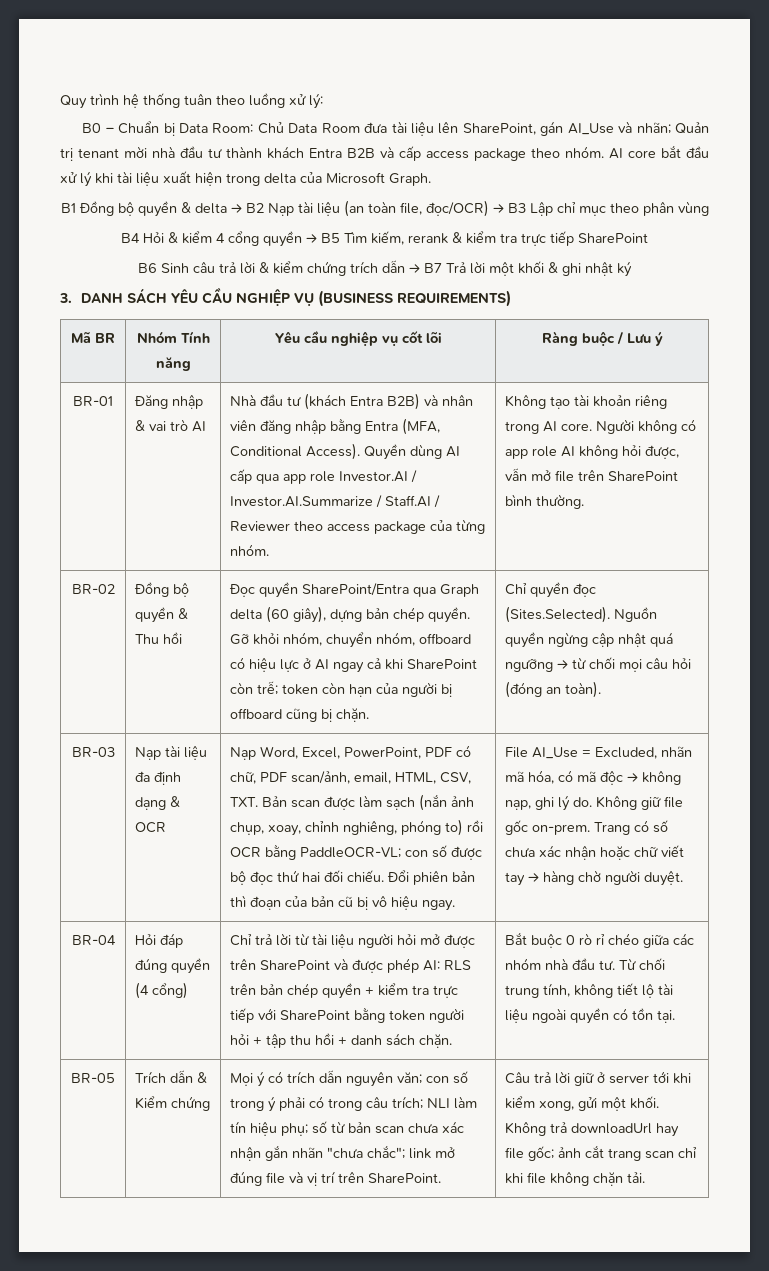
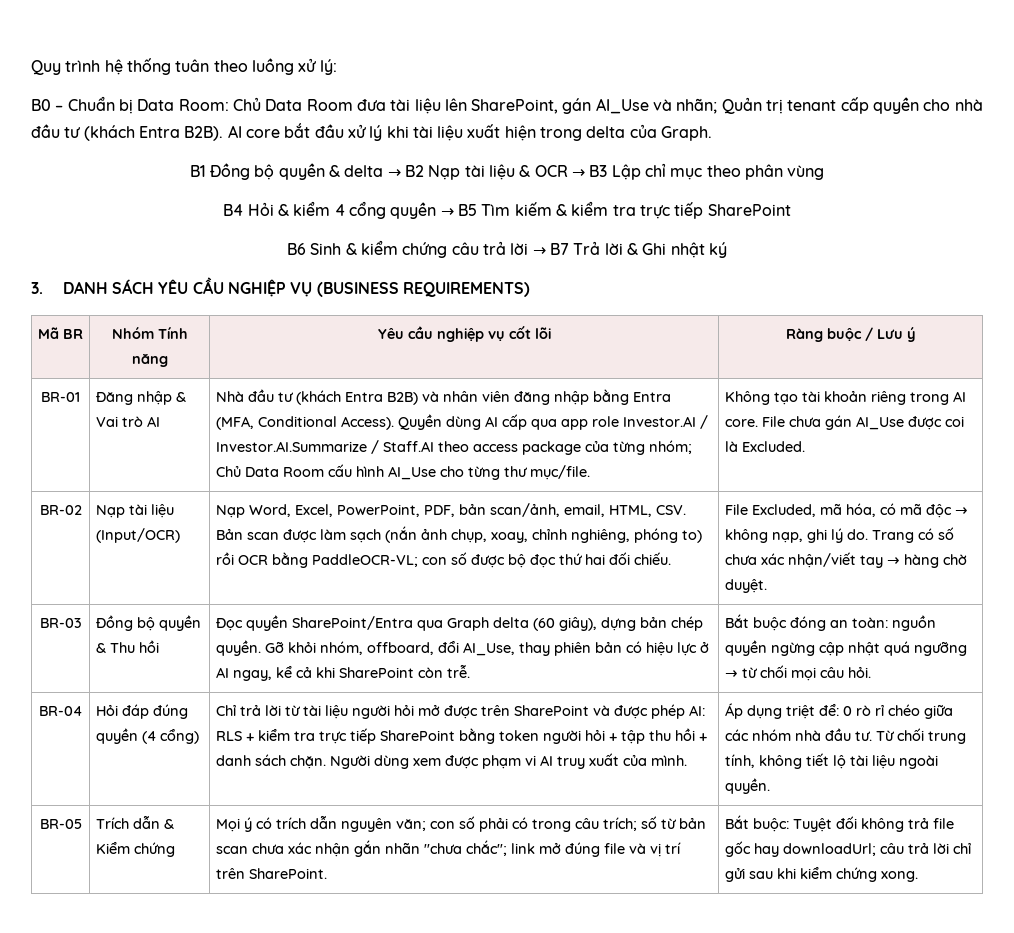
[124,146,604,161] mời nhà đầu tư thành khách Entra B2B và cấp access package theo nhóm. -> [840,97,983,114] [31,124,224,141] cấp quyền cho nhà đầu tư (khách Entra B2B).
[326,172,385,184] Microsoft -> (657, 131) none
[343,200,489,217] (an toàn file, đọc/OCR) -> [519,165,568,177] & OCR
[371,231,448,245] kiếm, rerank -> [514,202,552,216] kiếm
[193,260,581,276] câu trả lời & kiểm chứng trích dẫn → B7 Trả lời một khối & ghi -> [345,240,667,258] & kiểm chứng câu trả lời → B7 Trả lời & Ghi
[149,421,167,431] vai -> [95,416,118,427] Vai
[434,495,441,508] [230,521,291,531] / Reviewer -> (434, 446) none
[230,544,270,556] nhóm. -> [648,440,692,454] [215,464,590,480] nhóm; Chủ Data Room cấu hình AI_Use cho từng thư mục/file.
[596,419,697,434] [505,445,680,459] [505,468,679,482] [505,494,585,509] [71,584,115,594] [134,582,190,597] [135,607,189,623] [135,632,183,644] [229,582,480,598] [230,606,471,623] [230,632,472,648] [230,657,478,673] [230,681,453,697] [230,708,370,722] [505,582,597,598] [505,606,658,623] [505,632,674,648] [505,657,692,672] [505,681,602,698] [71,747,115,757] [135,745,208,760] [135,771,182,785] [135,796,181,810] [135,822,167,833] Người không có app role AI không hỏi được, vẫn mở file trên SharePoint bình thường. // BR-02 | Đồng bộ quyền & Thu hồi | Đọc quyền SharePoint/Entra qua Graph delta (60 giây), dựng bản chép quyền. Gỡ khỏi nhóm, chuyển nhóm, offboard có hiệu lực ở AI ngay cả khi SharePoint còn trễ; token còn hạn của người bị offboard cũng bị chặn. | Chỉ quyền đọc (Sites.Selected). Nguồn quyền ngừng cập nhật quá ngưỡng → từ chối mọi câu hỏi (đóng an toàn). // BR-03 | Nạp tài liệu đa định dạng & OCR -> [761,415,964,430] [724,441,805,452] [39,505,82,515] [95,504,174,518] [95,528,180,543] File chưa gán AI_Use được coi là Excluded. // BR-02 | Nạp tài liệu (Input/OCR)
[425,745,472,757] [230,771,288,784] PDF có chữ, PDF -> [423,503,486,517] PDF, bản
[440,772,472,784] [230,797,259,807] CSV, TXT. -> [655,505,686,515] CSV.
[387,870,476,885] [230,895,456,911] [505,746,693,759] Đổi phiên bản thì đoạn của bản cũ bị vô hiệu ngay. | File AI_Use = Excluded, nhãn -> [724,504,816,517] | File Excluded,
[596,796,684,810] [505,820,591,835] Không giữ file gốc on-prem. -> (868, 534) none
[565,845,685,860] nhận hoặc chữ viết -> [787,552,856,568] nhận/viết
[605,870,641,885] người -> (967, 559) none
(684, 878) none -> [39,618,82,628] [95,615,201,631] [95,640,159,653] [215,615,703,631] [215,640,709,656] [215,664,470,681] [724,614,936,631] [724,640,967,656] [724,665,871,681] // BR-03 | Đồng bộ quyền & Thu hồi | Đọc quyền SharePoint/Entra qua Graph delta (60 giây), dựng bản chép quyền. Gỡ khỏi nhóm, offboard, đổi AI_Use, thay phiên bản có hiệu lực ở AI ngay, kể cả khi SharePoint còn trễ. | Bắt buộc đóng an toàn: nguồn quyền ngừng cập nhật quá ngưỡng → từ chối mọi câu hỏi.
[230,983,362,999] trên bản chép quyền -> (242, 736) none
[258,1008,277,1020] với -> (376, 736) none
[505,932,563,948] | Bắt buộc -> [329,753,687,769] [724,703,839,719] Người dùng xem được phạm vi AI truy xuất của mình. | Áp dụng triệt để:
[570,1008,676,1024] quyền có tồn tại. -> [724,778,770,794] quyền.
[230,1096,277,1112] trong ý -> (475, 822) none
[427,1096,478,1109] [230,1121,309,1136] NLI làm tín hiệu phụ; -> (637, 824) none
[505,1071,692,1086] [505,1096,660,1111] [505,1122,680,1137] [505,1145,698,1161] [505,1172,646,1186] Câu trả lời giữ ở server tới khi kiểm xong, gửi một khối. Không trả downloadUrl hay file gốc; ảnh cắt trang scan chỉ khi file không chặn tải. -> [724,815,954,832] [724,841,971,857] [724,866,918,882] Bắt buộc: Tuyệt đối không trả file gốc hay downloadUrl; câu trả lời chỉ gửi sau khi kiểm chứng xong.

